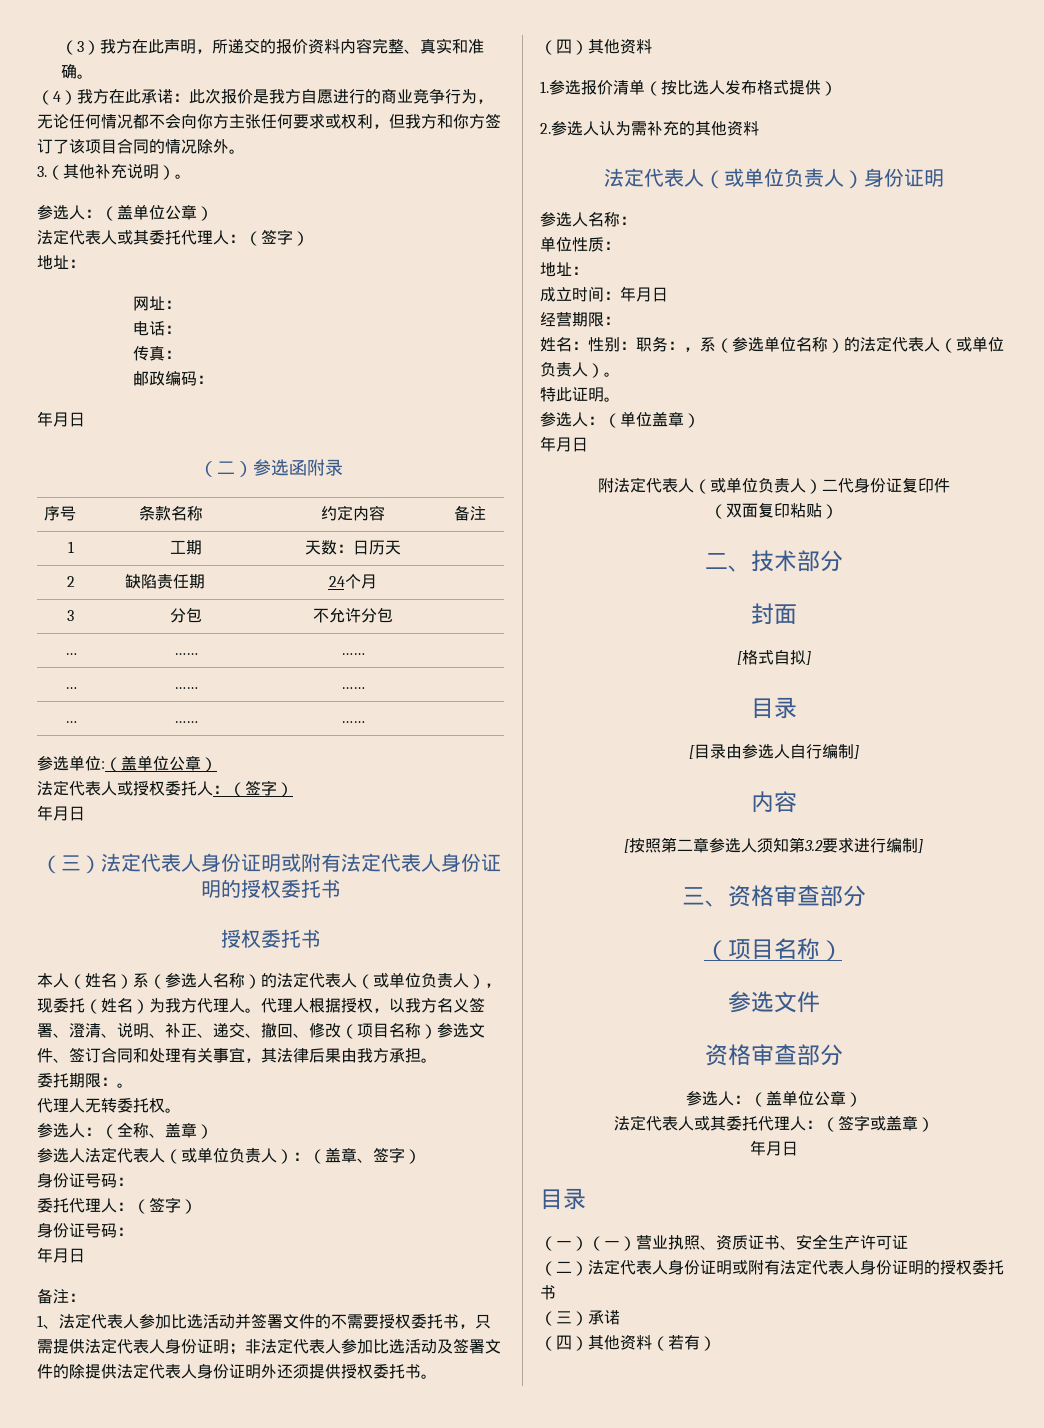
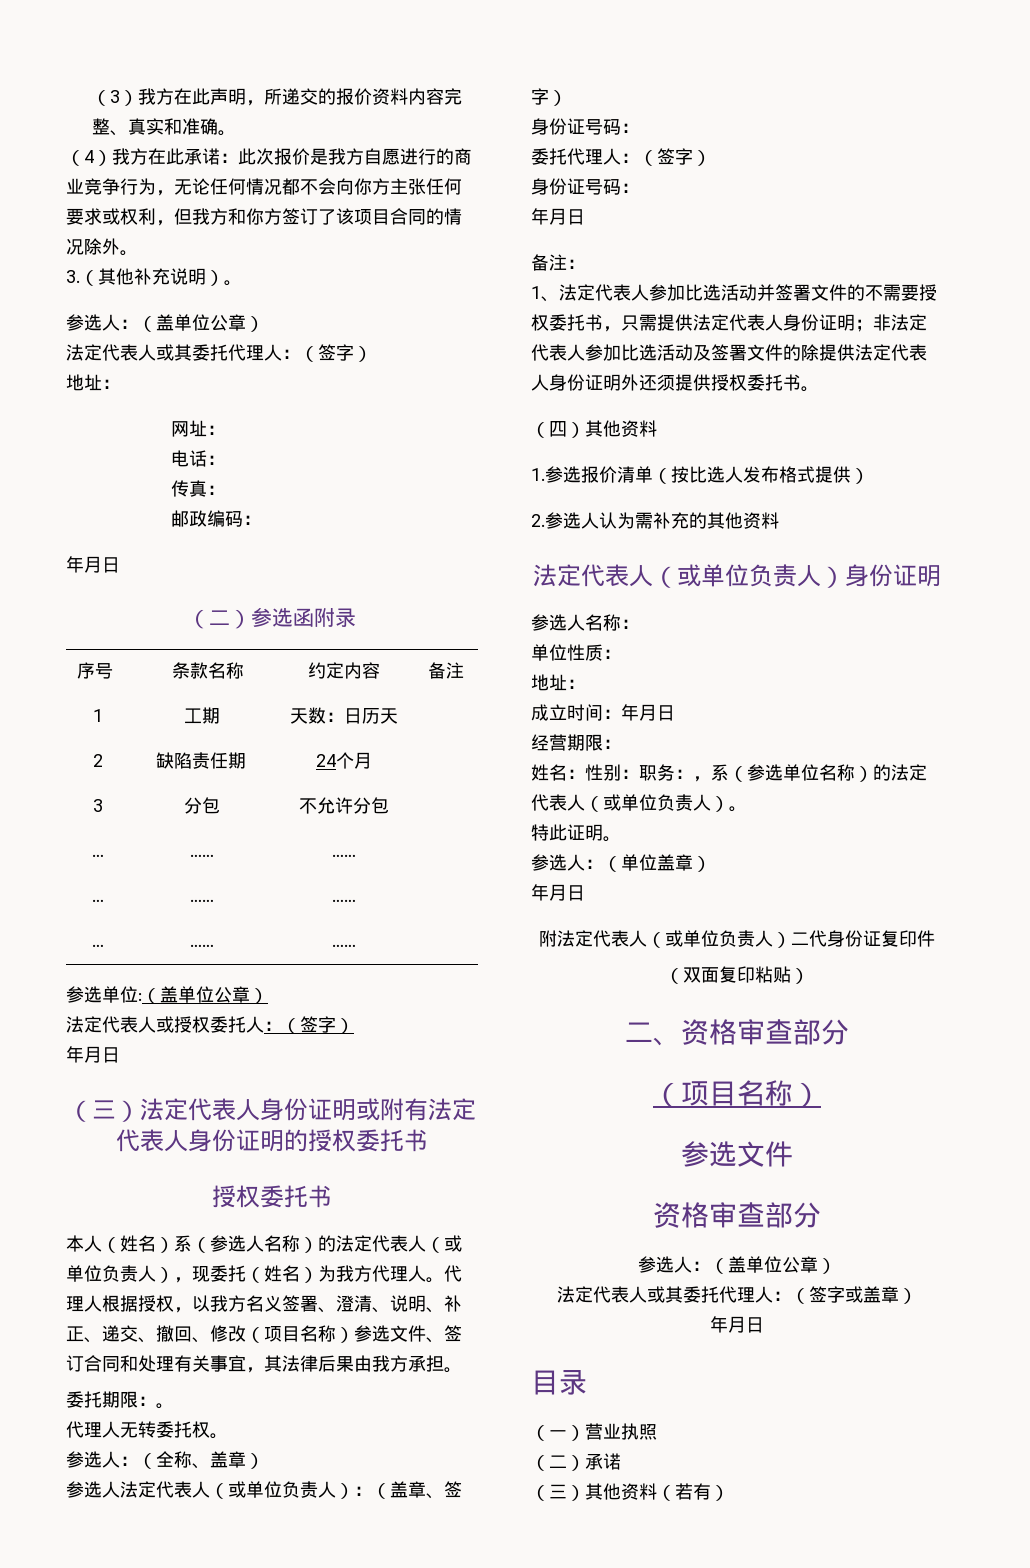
[750,550,843,572] [750,603,797,624] [736,650,811,665] [750,697,797,719] [688,744,859,759] [750,791,797,813] [624,837,923,853] [681,887,728,907] 技术部分 // 封面 // [格式自拟] // 目录 // [目录由参选人自行编制] // 内容 // [按照第二章参选人须知第3.2要求进行编制] // 三、 -> (681, 1041) none
[588,1236,636,1251] （一） -> (585, 1433) none
[700,1234,908,1250] [540,1259,1004,1276] [540,1285,556,1300] [540,1311,572,1326] 、资质证书、安全生产许可证 // （二）法定代表人身份证明或附有法定代表人身份证明的授权委托书 // （三 -> [531,1455,567,1471] // （二
[556,1335,572,1350] 四 -> [549,1484,567,1499] 三

